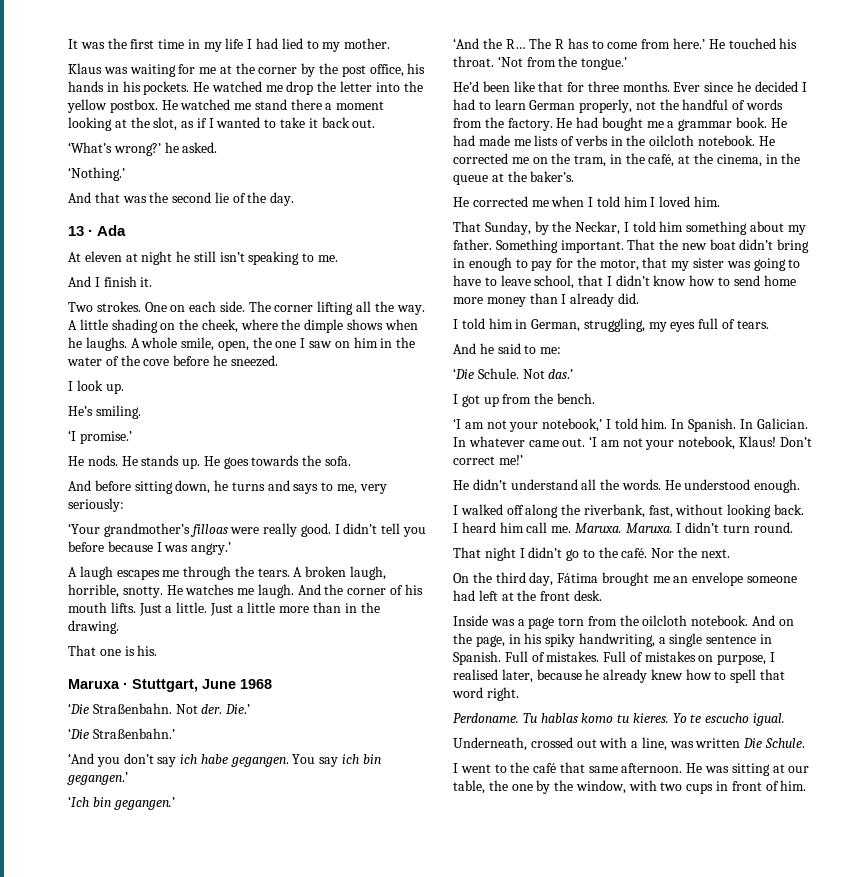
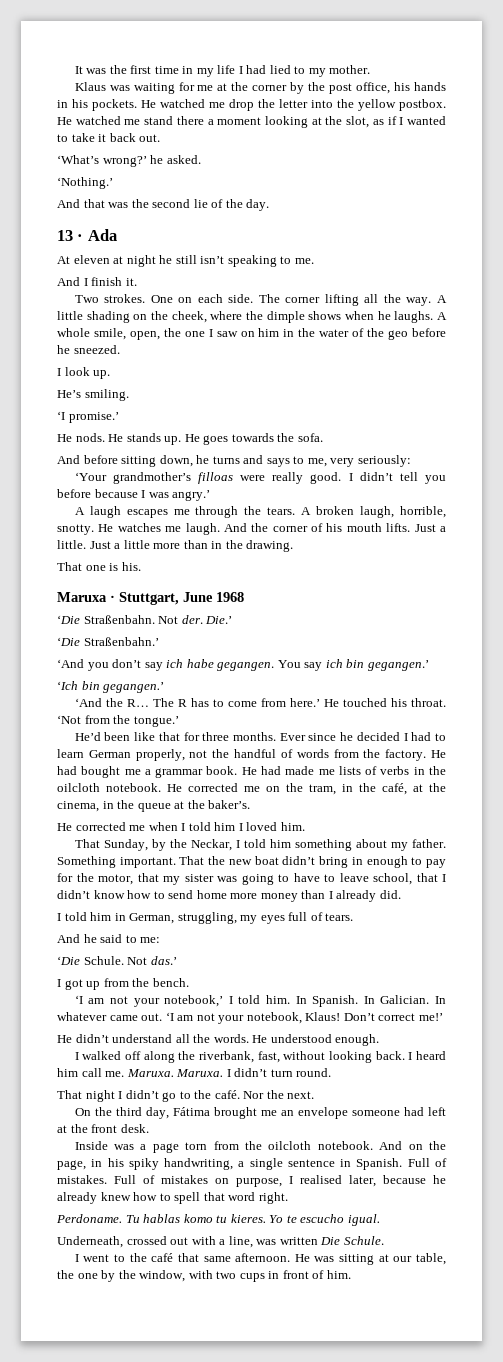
[143,359,170,366] cove -> [388,330,409,340] geo

